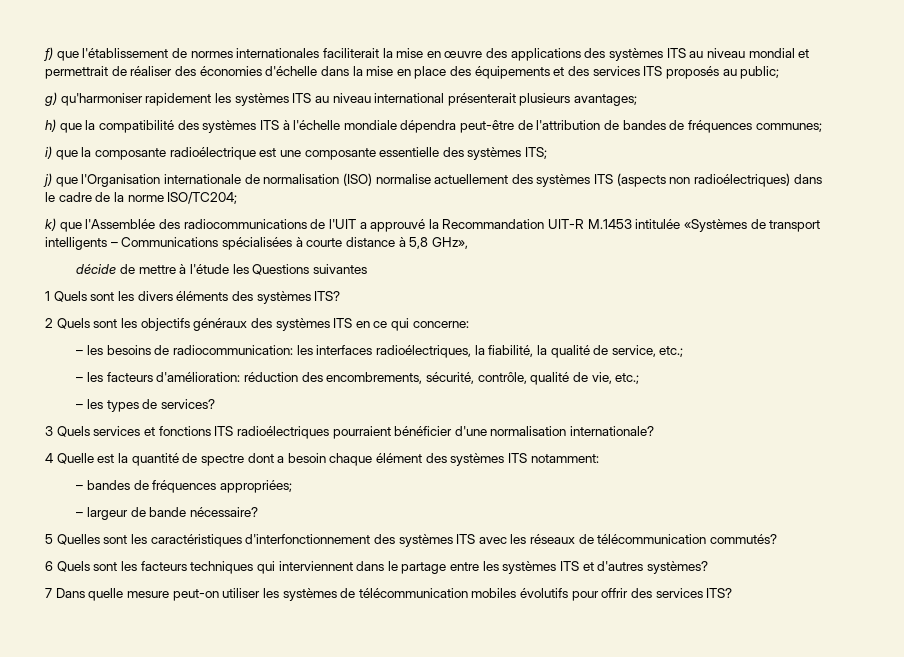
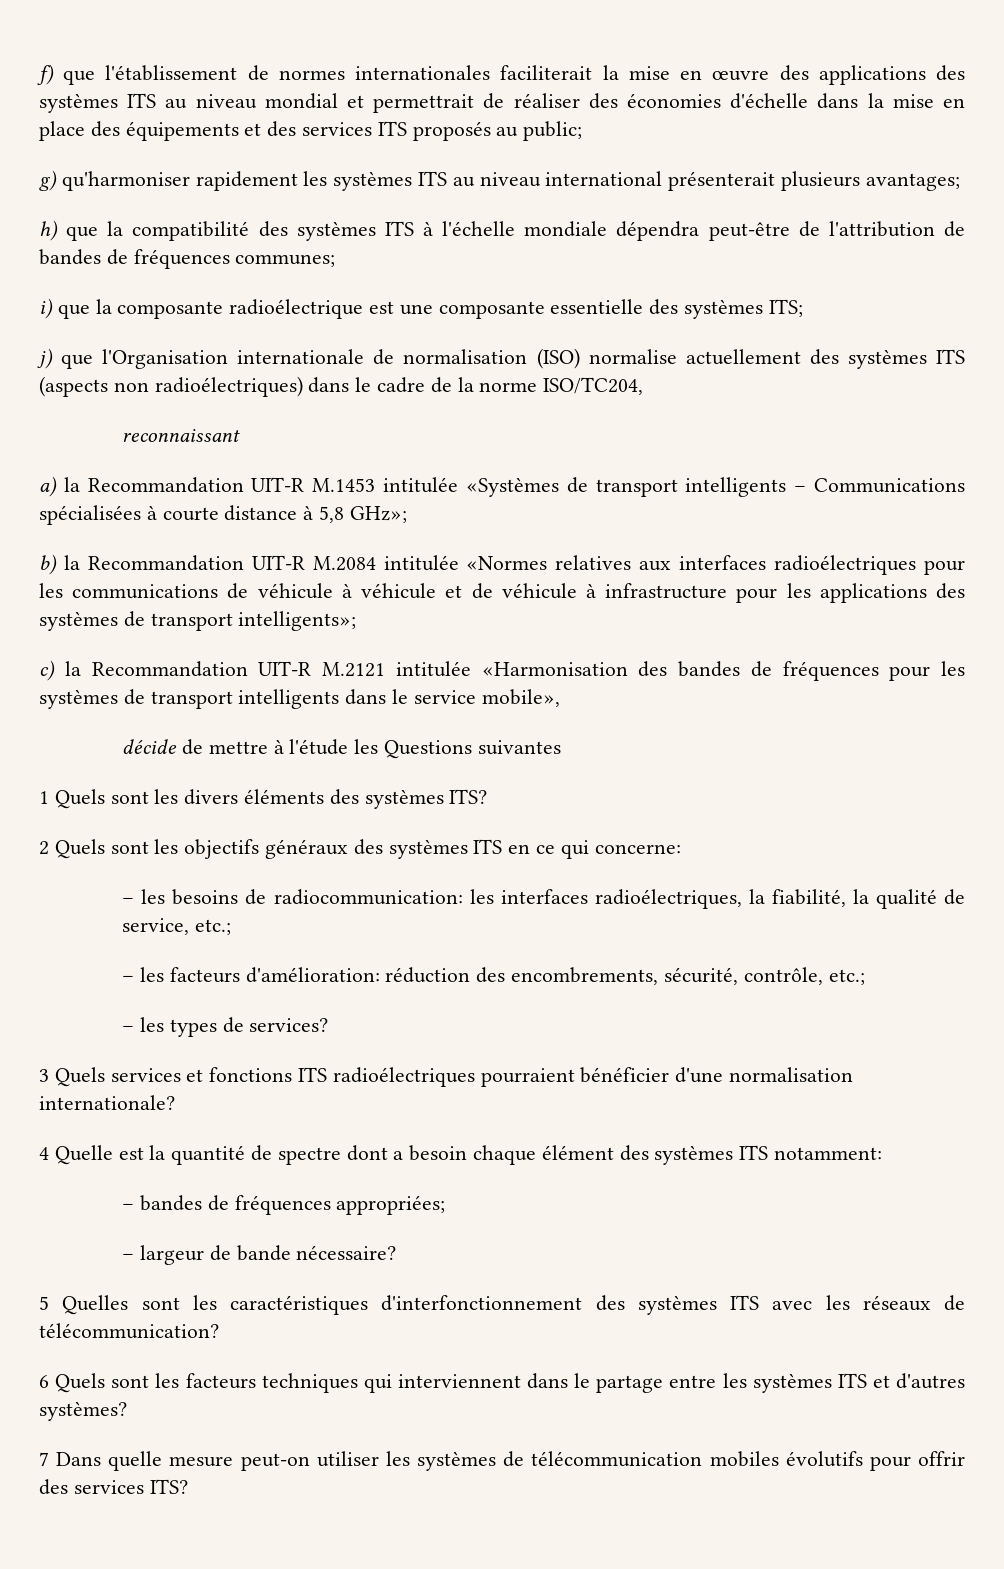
[167,192,238,204] [45,218,426,232] ISO/TC204; // k) que l'Assemblée des radiocommunications de l'UIT a approuvé -> [543,377,644,395] [122,429,241,442] [39,476,57,497] ISO/TC204, // reconnaissant // a)
[431,237,468,249] GHz», -> [349,506,407,523] [39,554,965,575] [39,583,965,603] [39,611,357,631] [39,660,965,681] [39,689,560,709] GHz»; // b) la Recommandation UIT-R M.2084 intitulée «Normes relatives aux interfaces radioélectriques pour les communications de véhicule à véhicule et de véhicule à infrastructure pour les applications des systèmes de transport intelligents»; // c) la Recommandation UIT-R M.2121 intitulée «Harmonisation des bandes de fréquences pour les systèmes de transport intelligents dans le service mobile»,
[530,372,612,385] qualité de vie, -> (823, 976) none
[597,534,778,544] télécommunication commutés? -> [39,1323,219,1339] télécommunication?

